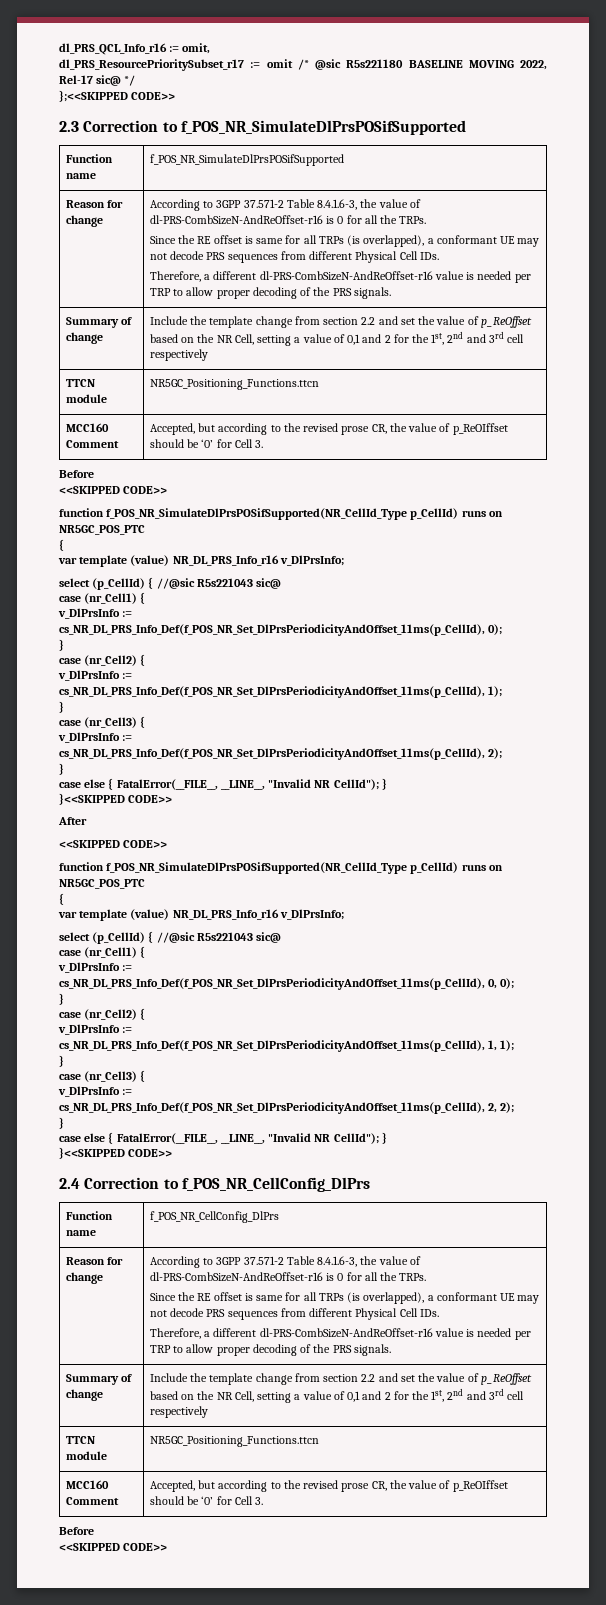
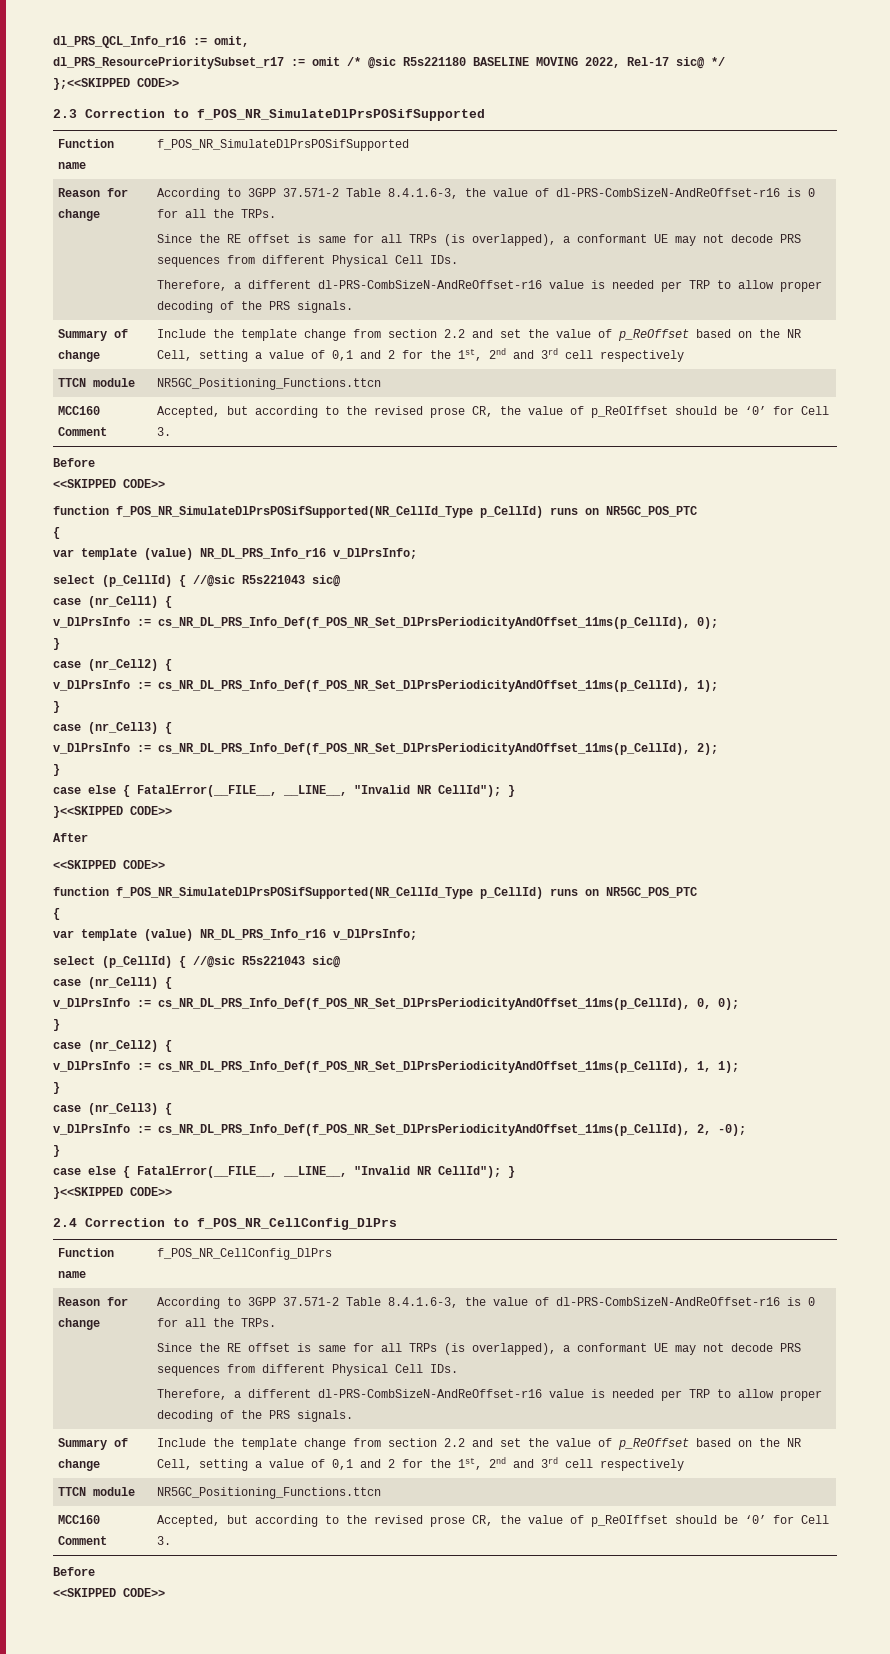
[500,1102,515,1113] 2); -> [718,1124,746,1136] -0);

